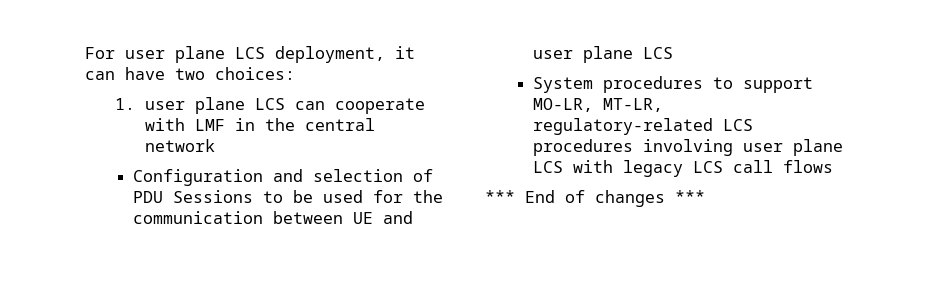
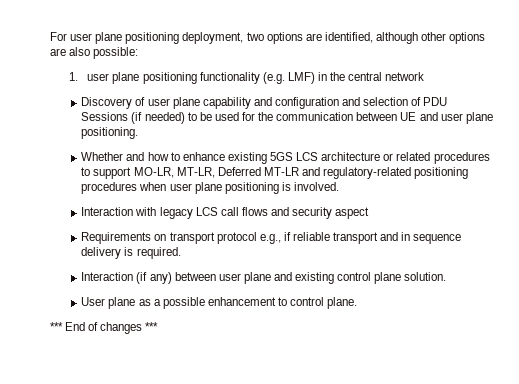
[235,46,415,63] [85,67,295,80] [115,97,426,114] [145,118,376,131] [145,139,216,152] [133,169,264,186] LCS deployment, it can have two choices: // 1. user plane LCS can cooperate with LMF in the central network // Configuration -> [125,32,486,44] [50,47,139,59] [68,72,425,84] [81,97,339,109] positioning deployment, two options are identified, although other options are also possible: // 1. user plane positioning functionality (e.g. LMF) in the central network // Discovery of user plane capability and configuration
(254, 196) none -> [131,112,185,124] (if needed)
[643,47,674,59] [533,77,594,93] LCS // System -> [81,127,139,139] [81,152,431,164] positioning. // Whether and how to enhance existing 5GS LCS architecture or related
[533,118,754,135] [533,139,844,156] [533,161,564,173] regulatory-related LCS procedures involving user plane LCS -> [217,167,469,179] [81,182,339,194] [81,207,134,216] Deferred MT-LR and regulatory-related positioning procedures when user plane positioning is involved. // Interaction
(834, 166) none -> [270,207,370,219] [81,232,462,244] [81,247,181,259] [81,272,447,284] [81,297,358,309] and security aspect // Requirements on transport protocol e.g., if reliable transport and in sequence delivery is required. // Interaction (if any) between user plane and existing control plane solution. // User plane as a possible enhancement to control plane.

